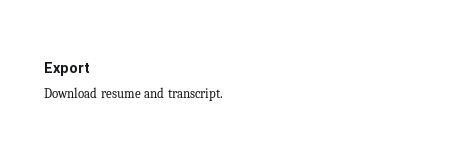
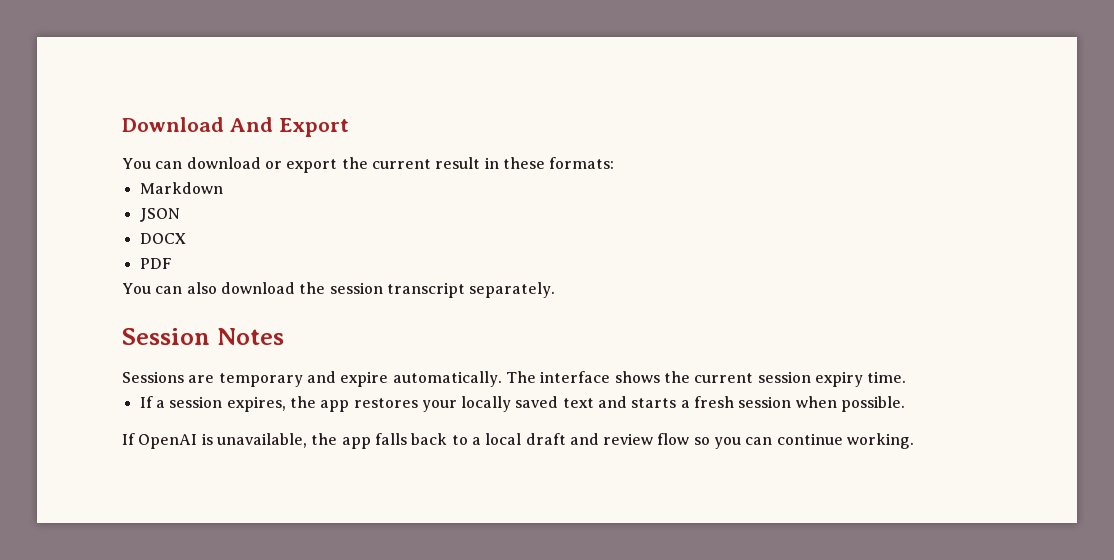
(44, 69) none -> [122,117,273,132] Download And
[44,87,223,101] Download resume and transcript. -> [122,157,615,173] [139,182,223,194] [139,208,180,222] [139,233,186,244] [139,258,172,269] [122,282,556,298] [122,328,284,345] [122,371,907,387] [139,396,906,412] [122,433,915,449] You can download or export the current result in these formats: // Markdown // JSON // DOCX // PDF // You can also download the session transcript separately. // Session Notes // Sessions are temporary and expire automatically. The interface shows the current session expiry time. // If a session expires, the app restores your locally saved text and starts a fresh session when possible. // If OpenAI is unavailable, the app falls back to a local draft and review flow so you can continue working.

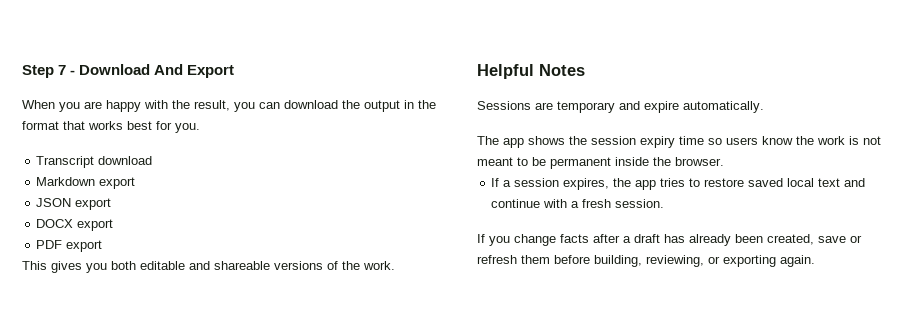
(122, 124) none -> [22,65,76,78] Step 7 -
[122,157,615,173] You can download or export the current result in these formats: -> [22,100,436,112] [22,121,200,133] [36,156,153,168] When you are happy with the result, you can download the output in the format that works best for you. // Transcript download
(223, 188) none -> [99,177,136,189] export
(180, 215) none -> [75,198,112,210] export
(186, 238) none -> [77,219,114,231] export
[122,282,556,298] [122,328,210,345] // You can also download the session transcript separately. // Session -> [66,240,103,252] [22,261,395,273] [477,64,534,79] export // This gives you both editable and shareable versions of the work. // Helpful
[505,371,611,383] The interface -> [477,136,524,148] // The app
[694,373,754,383] current -> (587, 140) none
[867,371,907,383] time. -> [679,136,881,145] [477,157,724,169] time so users know the work is not meant to be permanent inside the browser.
[353,396,906,412] [122,433,915,449] restores your locally saved text and starts a fresh session when possible. // If OpenAI is unavailable, the app falls back to a local draft and review flow so you can continue working. -> [660,178,866,187] [491,199,665,208] [477,234,862,246] [477,255,815,267] tries to restore saved local text and continue with a fresh session. // If you change facts after a draft has already been created, save or refresh them before building, reviewing, or exporting again.

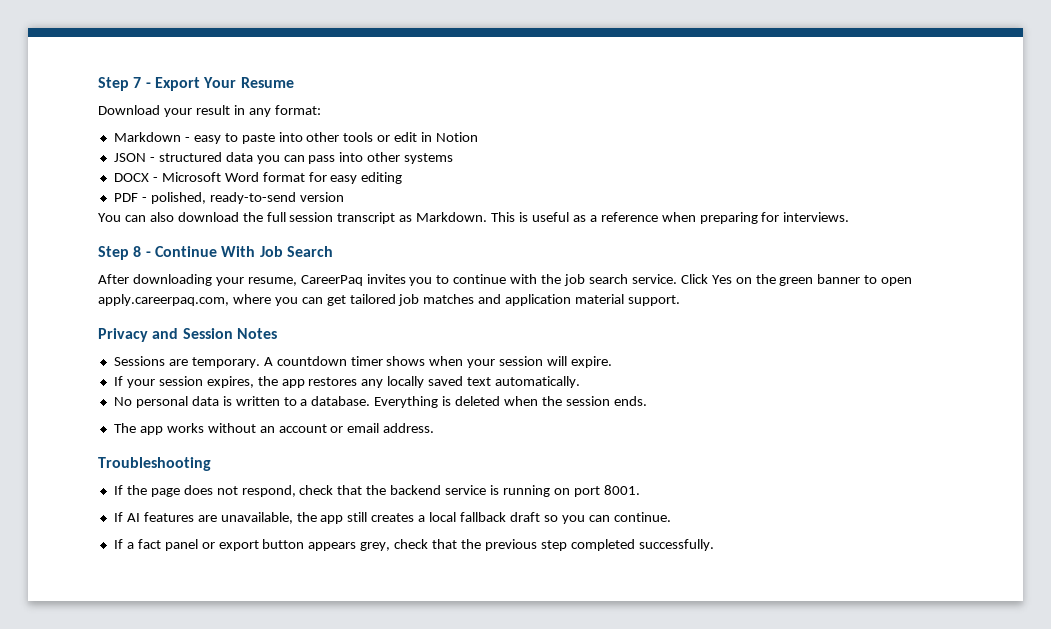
[79,64,235,78] [22,100,436,112] [22,121,200,133] [36,156,153,168] [36,177,136,189] [36,198,112,210] [36,219,114,231] [36,240,103,252] [22,261,395,273] [477,64,585,79] [477,101,764,113] [477,136,881,148] [477,157,724,169] [491,178,512,187] Download And Export // When you are happy with the result, you can download the output in the format that works best for you. // Transcript download // Markdown export // JSON export // DOCX export // PDF export // This gives you both editable and shareable versions of the work. // Helpful Notes // Sessions are temporary and expire automatically. // The app shows the session expiry time so users know the work is not meant to be permanent inside the browser. // If a -> [154,77,294,91] [98,105,321,117] [113,132,479,144] [113,152,454,164] [113,172,403,184] [113,192,344,204] [98,212,850,224] [98,246,333,260] [98,274,913,286] [98,294,681,306] [98,328,277,342] [113,356,613,368] [113,376,155,388] Export Your Resume // Download your result in any format: // Markdown - easy to paste into other tools or edit in Notion // JSON - structured data you can pass into other systems // DOCX - Microsoft Word format for easy editing // PDF - polished, ready-to-send version // You can also download the full session transcript as Markdown. This is useful as a reference when preparing for interviews. // Step 8 - Continue With Job Search // After downloading your resume, CareerPaq invites you to continue with the job search service. Click Yes on the green banner to open apply.careerpaq.com, where you can get tailored job matches and application material support. // Privacy and Session Notes // Sessions are temporary. A countdown timer shows when your session will expire. // If your
[660,178,866,187] [491,199,665,208] [477,234,862,246] [477,255,815,267] tries to restore saved local text and continue with a fresh session. // If you change facts after a draft has already been created, save or refresh them before building, reviewing, or exporting again. -> [308,376,581,388] [113,396,647,408] [113,423,435,435] [98,457,211,471] [113,485,640,497] [113,512,671,524] [113,539,714,551] restores any locally saved text automatically. // No personal data is written to a database. Everything is deleted when the session ends. // The app works without an account or email address. // Troubleshooting // If the page does not respond, check that the backend service is running on port 8001. // If AI features are unavailable, the app still creates a local fallback draft so you can continue. // If a fact panel or export button appears grey, check that the previous step completed successfully.

